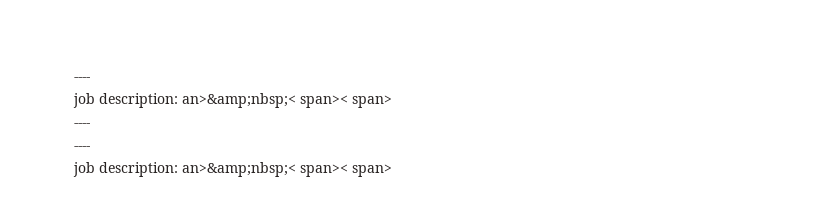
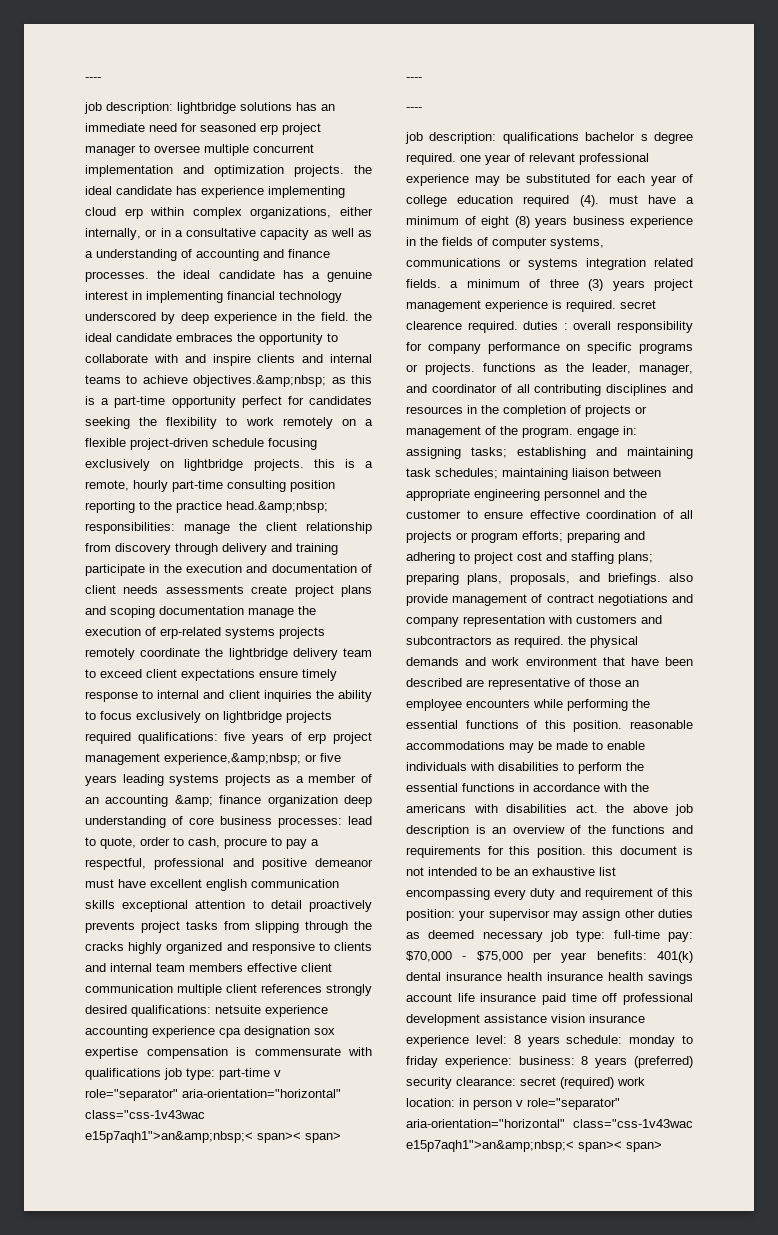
[74,77,90,81] [73,93,296,108] ---- // job description: an>&amp;nbsp;< -> [85,77,101,81] [84,102,335,114] [85,123,321,135] [85,144,314,156] [85,165,372,177] [85,186,345,198] [85,207,373,219] [85,228,372,240] [85,249,330,261] [85,270,372,282] [85,291,342,303] [85,312,372,324] [85,333,338,345] [85,354,372,366] [85,375,372,387] [85,396,372,408] [85,417,373,429] [85,438,317,450] [85,459,373,471] [85,480,335,492] [85,501,328,513] [85,522,372,534] [85,543,338,555] [85,564,372,576] [85,585,372,597] [85,606,316,618] [85,627,325,639] [85,648,372,660] [85,669,337,681] [85,690,372,702] [85,711,332,723] [85,732,372,744] [85,753,341,765] [85,774,372,786] [85,795,372,807] [85,816,372,828] [85,837,319,849] [85,858,373,870] [85,879,339,891] [85,900,372,912] [85,921,373,933] [85,942,372,954] [85,963,332,972] [85,984,372,996] [85,1005,328,1017] [85,1026,335,1038] [85,1047,372,1059] [85,1068,281,1080] [85,1089,341,1101] [85,1110,205,1119] [85,1131,253,1143] ---- // job description: lightbridge solutions has an immediate need for seasoned erp project manager to oversee multiple concurrent implementation and optimization projects. the ideal candidate has experience implementing cloud erp within complex organizations, either internally, or in a consultative capacity as well as a understanding of accounting and finance processes. the ideal candidate has a genuine interest in implementing financial technology underscored by deep experience in the field. the ideal candidate embraces the opportunity to collaborate with and inspire clients and internal teams to achieve objectives.&amp;nbsp; as this is a part-time opportunity perfect for candidates seeking the flexibility to work remotely on a flexible project-driven schedule focusing exclusively on lightbridge projects. this is a remote, hourly part-time consulting position reporting to the practice head.&amp;nbsp; responsibilities: manage the client relationship from discovery through delivery and training participate in the execution and documentation of client needs assessments create project plans and scoping documentation manage the execution of erp-related systems projects remotely coordinate the lightbridge delivery team to exceed client expectations ensure timely response to internal and client inquiries the ability to focus exclusively on lightbridge projects required qualifications: five years of erp project management experience,&amp;nbsp; or five years leading systems projects as a member of an accounting &amp; finance organization deep understanding of core business processes: lead to quote, order to cash, procure to pay a respectful, professional and positive demeanor must have excellent english communication skills exceptional attention to detail proactively prevents project tasks from slipping through the cracks highly organized and responsive to clients and internal team members effective client communication multiple client references strongly desired qualifications: netsuite experience accounting experience cpa designation sox expertise compensation is commensurate with qualifications job type: part-time v role="separator" aria-orientation="horizontal" class="css-1v43wac e15p7aqh1">an&amp;nbsp;<
[182,162,296,177] an>&amp;nbsp;< -> [502,132,693,144] [406,153,649,165] [406,174,693,186] [406,195,694,207] [406,216,693,228] [406,237,604,249] [406,258,693,270] [406,279,693,291] [406,300,656,312] [406,321,693,333] [406,342,693,354] [406,363,693,375] [406,384,693,396] [406,405,647,417] [406,426,637,438] [406,447,693,459] [406,468,661,480] [406,489,647,501] [406,510,693,519] [406,531,645,543] [406,552,653,564] [406,573,693,585] [406,594,693,606] [406,615,662,627] [406,636,638,648] [406,657,693,666] [406,678,639,690] [406,699,650,711] [406,720,693,732] [406,741,645,753] [406,762,644,774] [406,783,649,792] [406,804,693,816] [406,825,693,837] [406,846,693,858] [406,867,616,876] [406,888,693,900] [406,909,693,921] [406,930,693,942] [406,951,693,963] [406,972,693,984] [406,993,693,1005] [406,1014,645,1026] [406,1035,693,1047] [406,1056,693,1068] [406,1077,645,1089] [406,1098,620,1110] [406,1119,693,1128] [406,1140,574,1152] qualifications bachelor s degree required. one year of relevant professional experience may be substituted for each year of college education required (4). must have a minimum of eight (8) years business experience in the fields of computer systems, communications or systems integration related fields. a minimum of three (3) years project management experience is required. secret clearence required. duties : overall responsibility for company performance on specific programs or projects. functions as the leader, manager, and coordinator of all contributing disciplines and resources in the completion of projects or management of the program. engage in: assigning tasks; establishing and maintaining task schedules; maintaining liaison between appropriate engineering personnel and the customer to ensure effective coordination of all projects or program efforts; preparing and adhering to project cost and staffing plans; preparing plans, proposals, and briefings. also provide management of contract negotiations and company representation with customers and subcontractors as required. the physical demands and work environment that have been described are representative of those an employee encounters while performing the essential functions of this position. reasonable accommodations may be made to enable individuals with disabilities to perform the essential functions in accordance with the americans with disabilities act. the above job description is an overview of the functions and requirements for this position. this document is not intended to be an exhaustive list encompassing every duty and requirement of this position: your supervisor may assign other duties as deemed necessary job type: full-time pay: $70,000 - $75,000 per year benefits: 401(k) dental insurance health insurance health savings account life insurance paid time off professional development assistance vision insurance experience level: 8 years schedule: monday to friday experience: business: 8 years (preferred) security clearance: secret (required) work location: in person v role="separator" aria-orientation="horizontal" class="css-1v43wac e15p7aqh1">an&amp;nbsp;<

